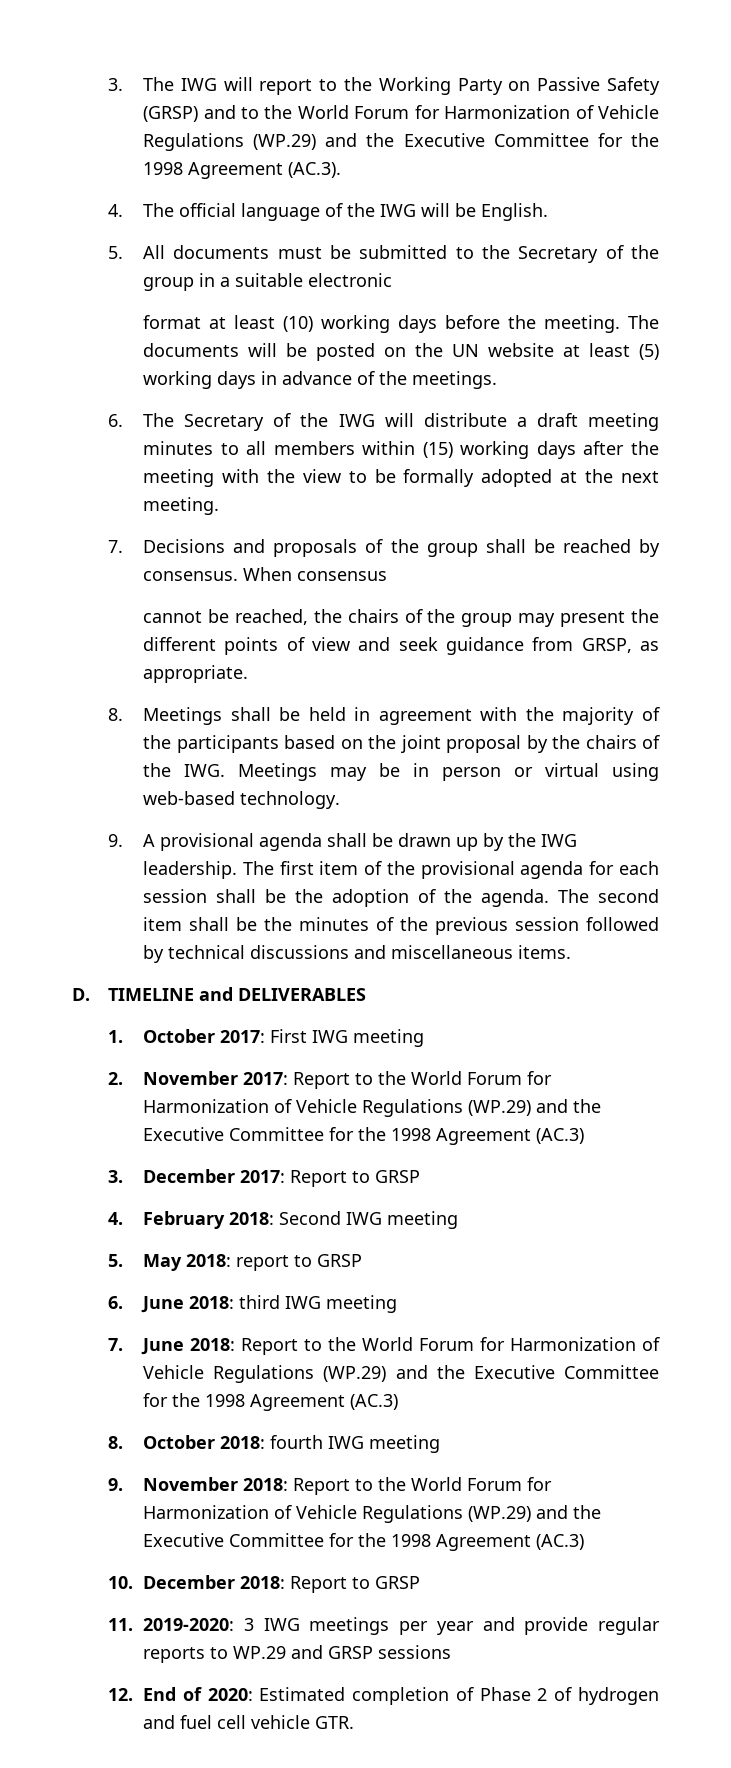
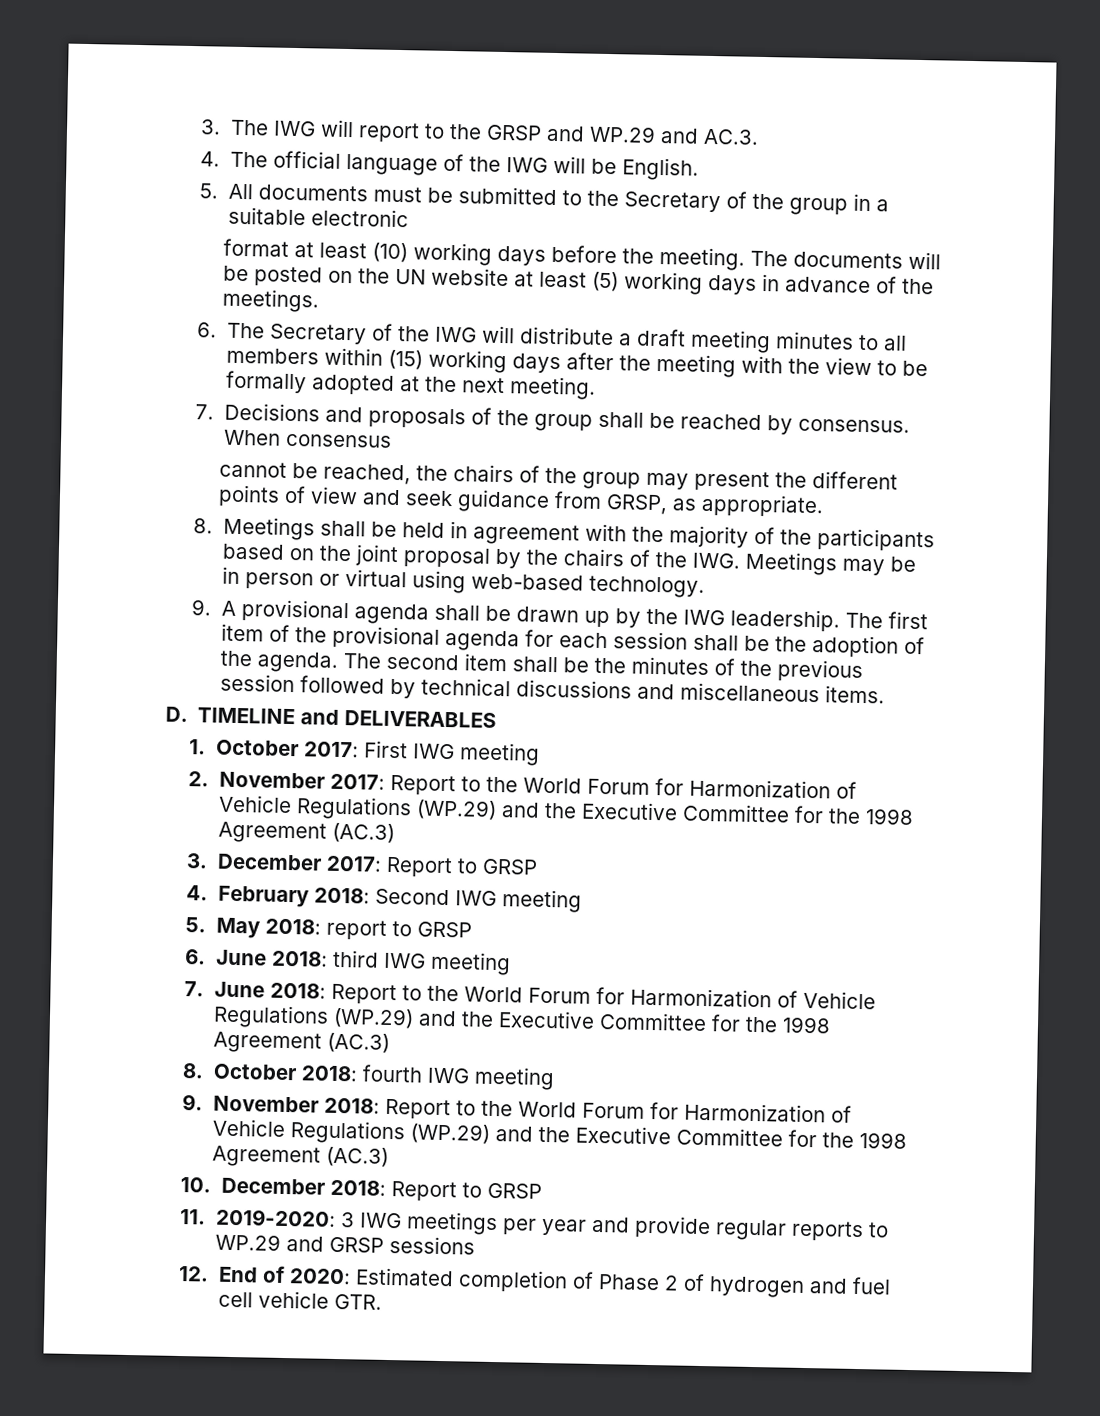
[378,77,660,95] [143,105,659,122] [143,133,659,151] [143,162,342,179] Working Party on Passive Safety (GRSP) and to the World Forum for Harmonization of Vehicle Regulations (WP.29) and the Executive Committee for the 1998 Agreement (AC.3). -> [485,124,759,145] GRSP and WP.29 and AC.3.

